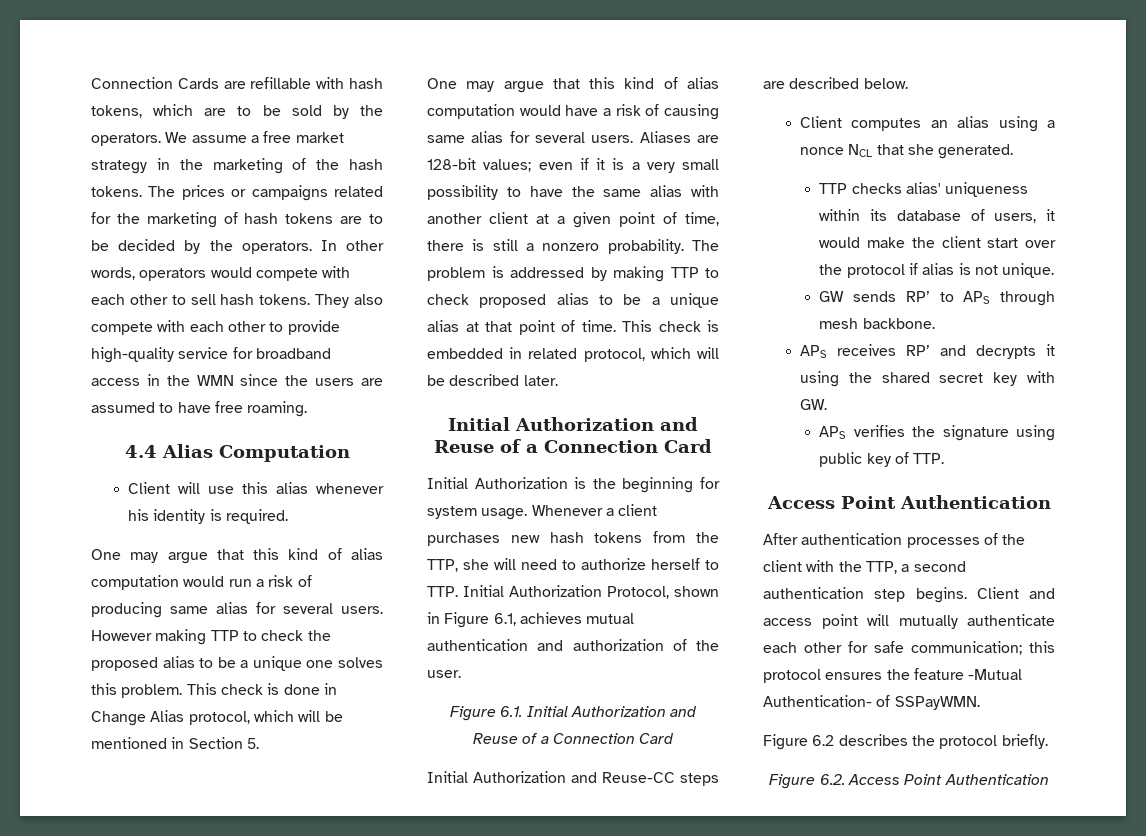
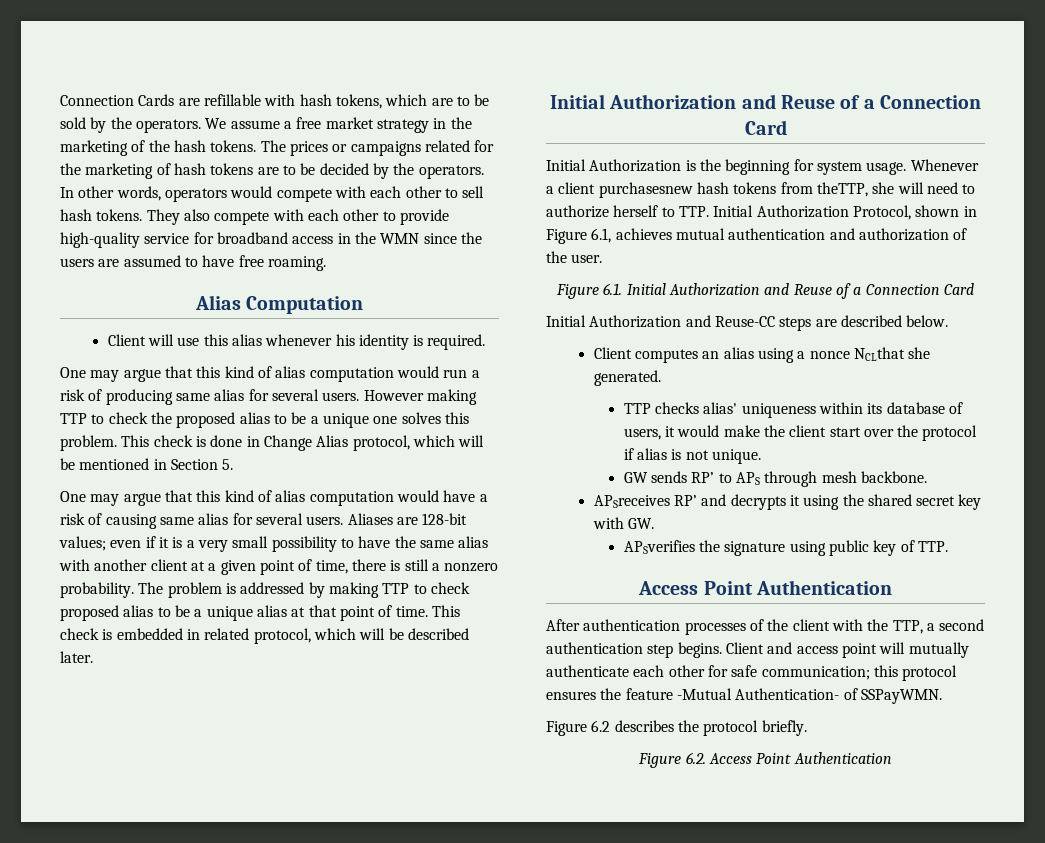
[124,445,157,458] 4.4 -> (326, 263) none
[427,532,540,546] purchases new -> [598,182,693,198] purchasesnew
[696,532,719,543] [427,559,458,572] the TTP, -> [816,182,868,197] theTTP,
[848,144,904,157] NCL that -> [853,347,905,361] NCLthat
[799,344,896,358] APS receives -> [593,495,670,508] APSreceives
[819,425,905,439] APS verifies -> [623,540,695,554] APSverifies

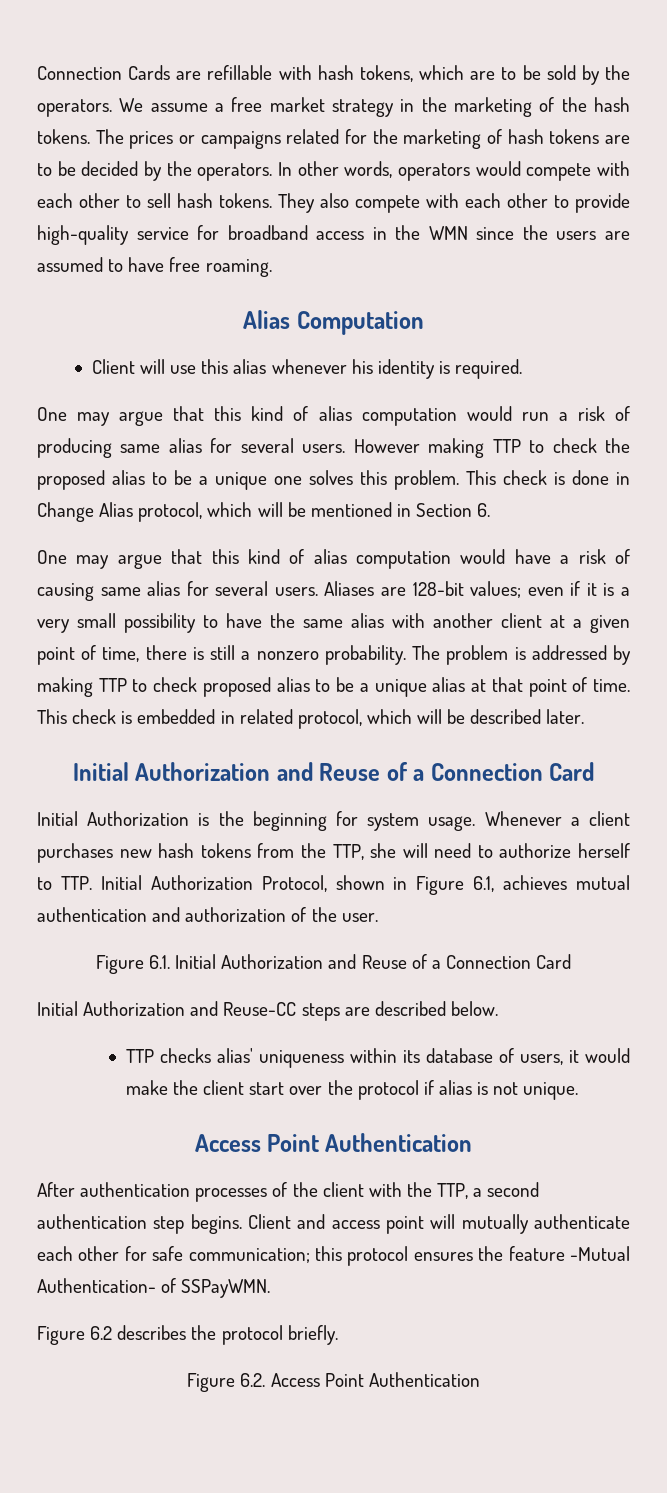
[222,459,234,470] 5. -> [477,503,491,517] 6.
[598,182,693,198] purchasesnew -> [37,843,152,863] purchases new
[816,182,868,197] theTTP, -> [300,843,364,860] the TTP,
[593,347,931,363] [593,370,661,386] // Client computes an alias using a nonce NCLthat she generated. -> (498, 1008) none
[623,471,927,487] [593,494,982,510] [592,517,654,529] [623,540,948,556] // GW sends RP’ to APS through mesh backbone. // APSreceives RP’ and decrypts it using the shared secret key with GW. // APSverifies the signature using public key of TTP. -> (579, 1091) none

